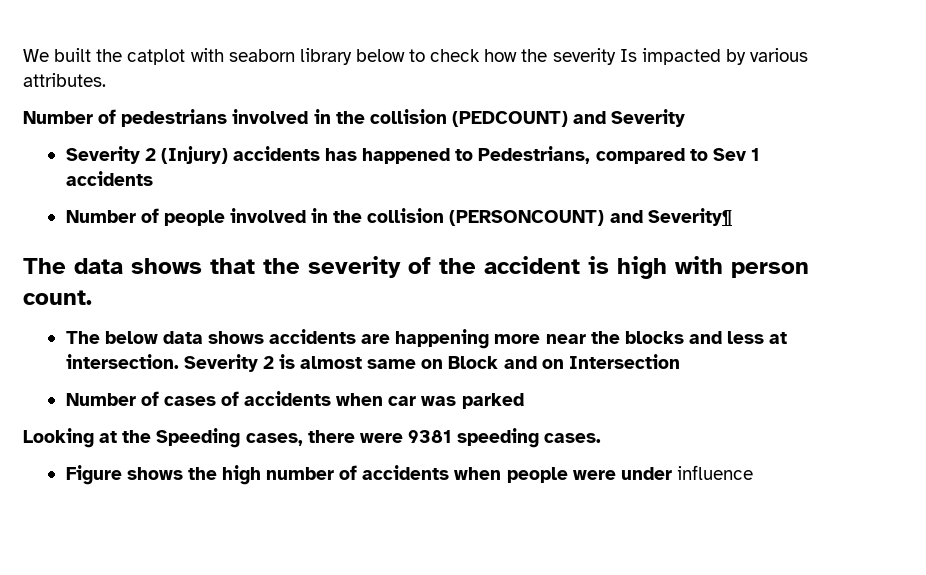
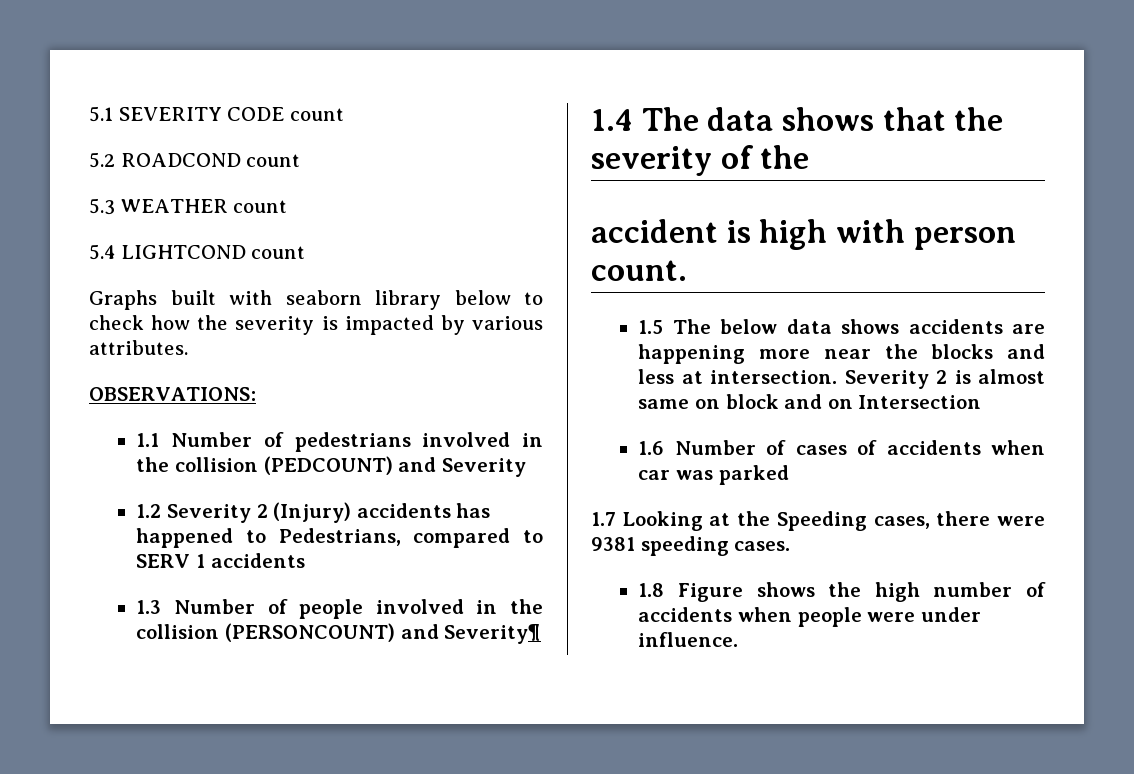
[23,48,186,65] We built the catplot -> [89,106,344,122] [89,152,301,168] [89,198,288,215] [89,244,306,260] [89,290,216,310] 5.1 SEVERITY CODE count // 5.2 ROADCOND count // 5.3 WEATHER count // 5.4 LIGHTCOND count // Graphs built
[619,49,637,62] Is -> [321,316,338,330] is
(106, 80) none -> [89,387,256,401] [136,433,160,447] OBSERVATIONS: // 1.1
(686, 118) none -> [136,504,162,518] 1.2
[712,148,746,161] Sev -> [136,554,191,568] SERV
(153, 178) none -> [136,600,162,614] 1.3
(732, 217) none -> [591,109,633,131] 1.4
(476, 266) none -> (810, 157) //
(92, 297) none -> [638,320,664,334] 1.5
[448,356,499,369] Block -> [725,394,779,409] block
(680, 361) none -> [638,441,665,455] 1.6
(524, 401) none -> [591,512,616,526] 1.7
(602, 438) none -> [638,583,665,597] 1.8
[676,465,753,480] influence -> [638,632,739,647] influence.

